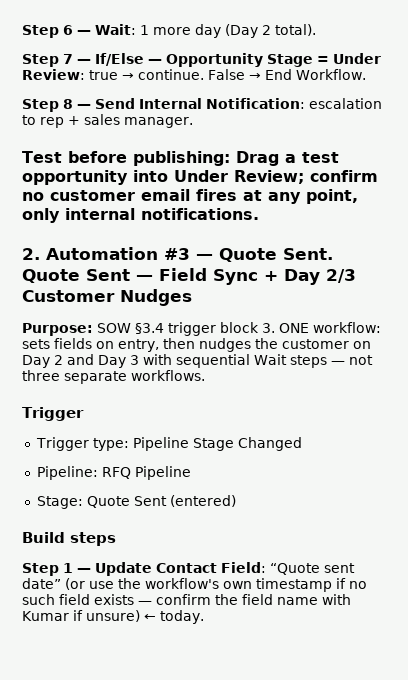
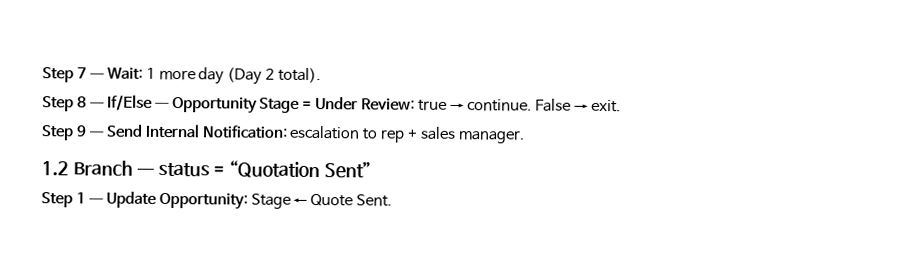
[22,25,73,38] Step 6 -> [42,67,87,83] Step 7
[63,54,73,64] 7 -> [76,96,87,108] 8
[264,69,366,80] [22,99,73,112] End Workflow. // Step 8 -> [590,99,621,113] [41,125,87,141] exit. // Step 9
[22,151,339,166] [22,170,378,185] [22,189,358,204] [22,208,259,223] [22,247,333,262] [22,268,356,285] [22,289,192,306] [22,322,381,336] [22,338,371,352] [22,354,373,368] [22,370,205,384] [22,407,84,421] [35,437,302,451] [36,466,191,480] [36,495,236,509] [22,532,116,546] [22,562,355,576] [22,578,367,592] [22,594,351,605] [22,610,204,624] Test before publishing: Drag a test opportunity into Under Review; confirm no customer email fires at any point, only internal notifications. // 2. Automation #3 — Quote Sent. Quote Sent — Field Sync + Day 2/3 Customer Nudges // Purpose: SOW §3.4 trigger block 3. ONE workflow: sets fields on entry, then nudges the customer on Day 2 and Day 3 with sequential Wait steps — not three separate workflows. // Trigger // Trigger type: Pipeline Stage Changed // Pipeline: RFQ Pipeline // Stage: Quote Sent (entered) // Build steps // Step 1 — Update Contact Field: “Quote sent date” (or use the workflow's own timestamp if no such field exists — confirm the field name with Kumar if unsure) ← today. -> [41,160,372,179] [41,191,393,210] 1.2 Branch — status = “Quotation Sent” // Step 1 — Update Opportunity: Stage ← Quote Sent.

